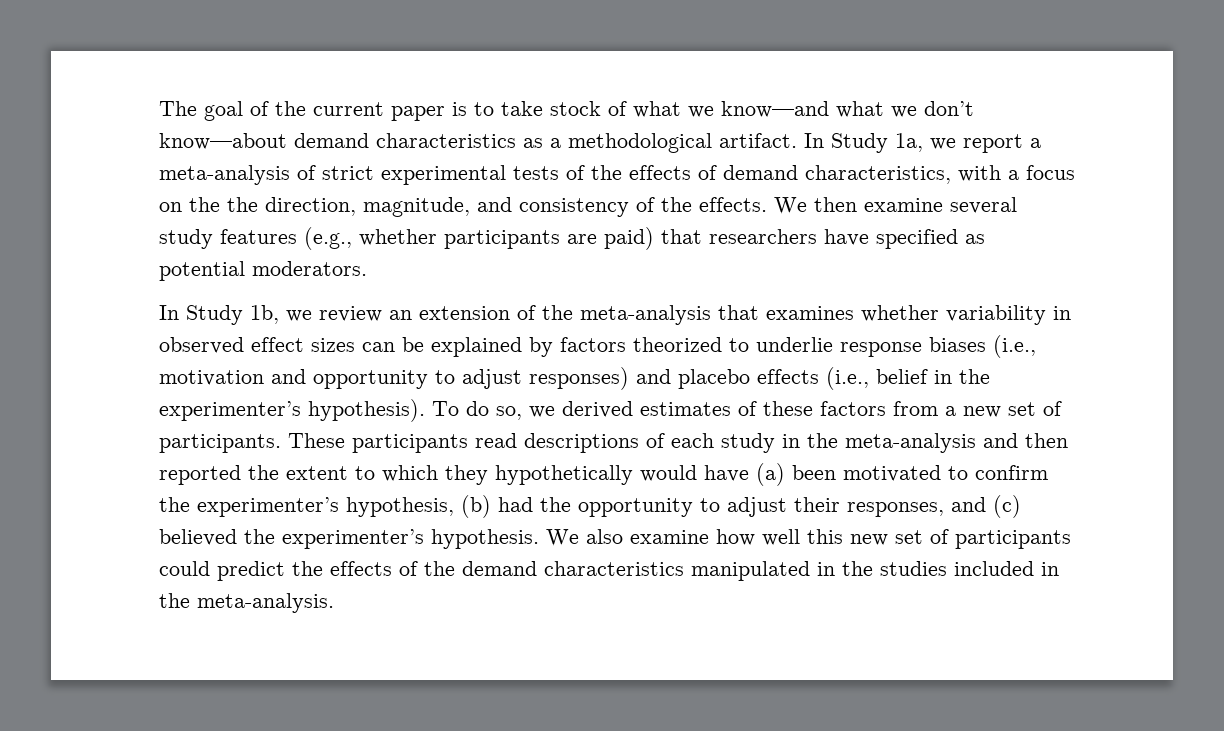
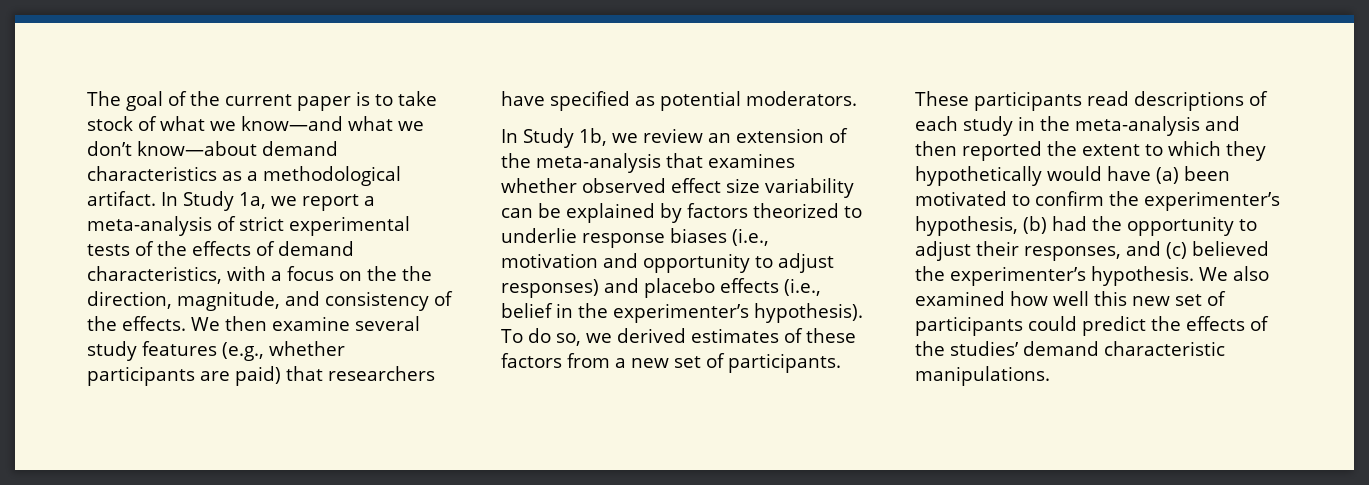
[946,305,1071,325] [159,337,355,354] variability in observed effect sizes -> [582,178,854,198] observed effect size variability
[630,530,709,544] examine -> [915,291,1005,306] examined
[462,561,1059,581] [159,593,334,613] demand characteristics manipulated in the studies included in the meta-analysis. -> [950,341,1225,356] [915,366,1050,386] studies’ demand characteristic manipulations.

